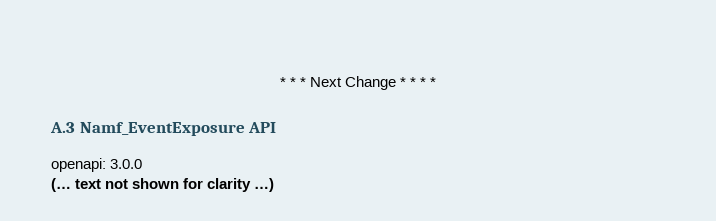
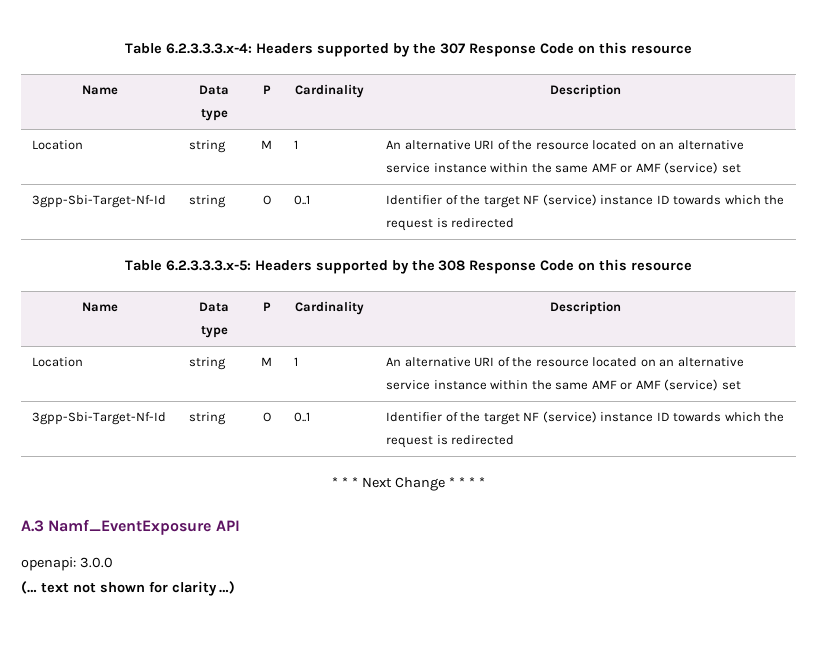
(279, 82) none -> [125,42,692,57] [82,85,118,95] [199,85,230,95] [200,109,228,121] [262,85,271,94] [295,84,364,98] [550,84,621,98] [32,140,84,150] [189,140,227,153] [261,140,272,149] [294,140,299,149] [386,140,744,150] [386,162,741,174] [32,195,167,208] [189,195,227,208] [262,195,271,205] [294,195,311,205] [386,194,785,208] [386,218,515,231] [124,259,693,274] [82,302,118,312] [199,302,230,312] [200,326,228,338] [262,302,271,311] [295,301,364,315] [550,301,621,315] [32,357,84,367] [189,357,227,370] [261,357,272,366] [294,357,299,366] [386,357,744,367] [386,379,741,391] [32,412,167,425] [189,412,227,425] [262,412,271,422] [294,412,311,422] [386,411,785,425] [386,435,515,448] Table 6.2.3.3.3.x-4: Headers supported by the 307 Response Code on this resource // Name | Data type | P | Cardinality | Description // Location | string | M | 1 | An alternative URI of the resource located on an alternative service instance within the same AMF or AMF (service) set // 3gpp-Sbi-Target-Nf-Id | string | O | 0..1 | Identifier of the target NF (service) instance ID towards which the request is redirected // Table 6.2.3.3.3.x-5: Headers supported by the 308 Response Code on this resource // Name | Data type | P | Cardinality | Description // Location | string | M | 1 | An alternative URI of the resource located on an alternative service instance within the same AMF or AMF (service) set // 3gpp-Sbi-Target-Nf-Id | string | O | 0..1 | Identifier of the target NF (service) instance ID towards which the request is redirected //

